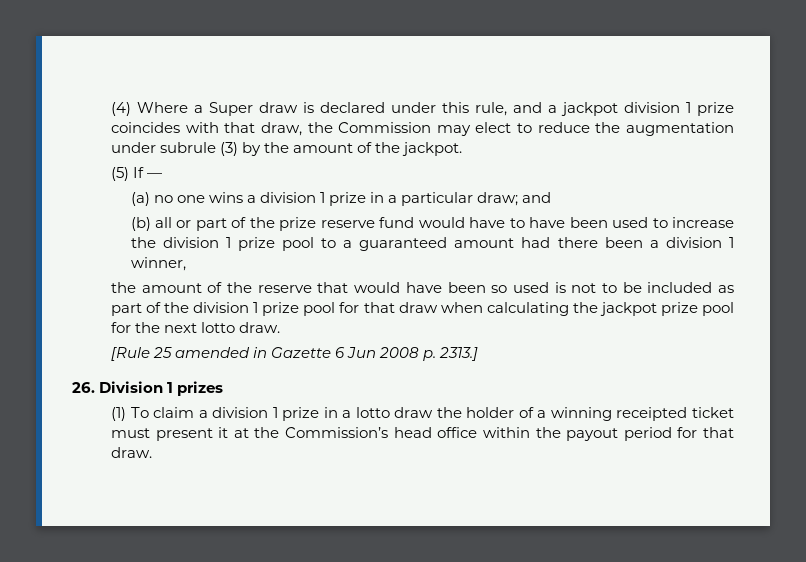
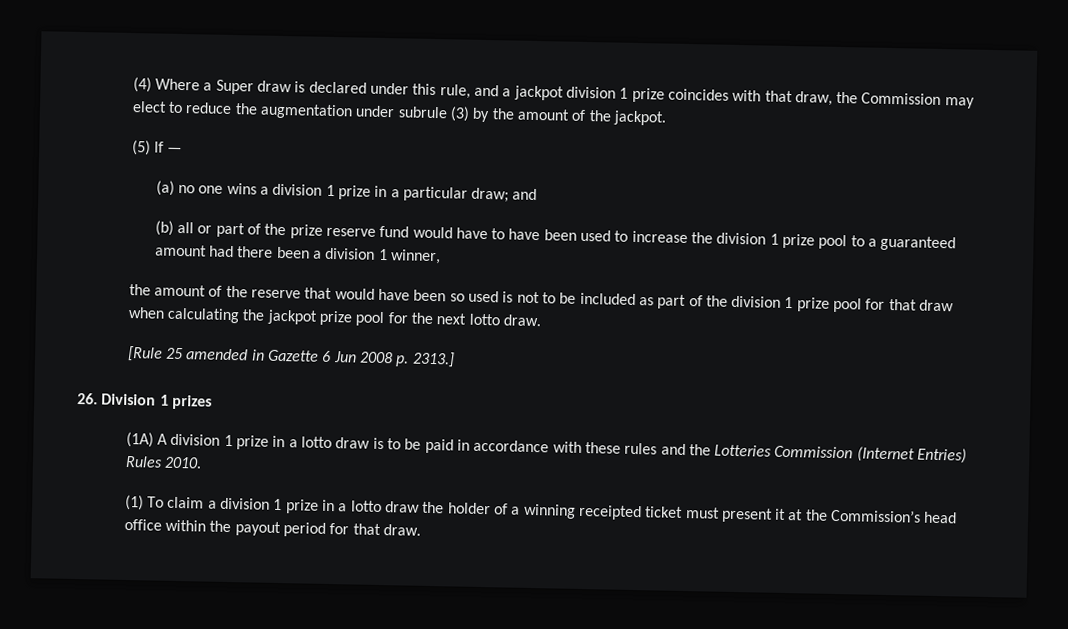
(224, 388) none -> [125,431,968,464] [124,455,203,469] // (1A) A division 1 prize in a lotto draw is to be paid in accordance with these rules and the Lotteries Commission (Internet Entries) Rules 2010.

